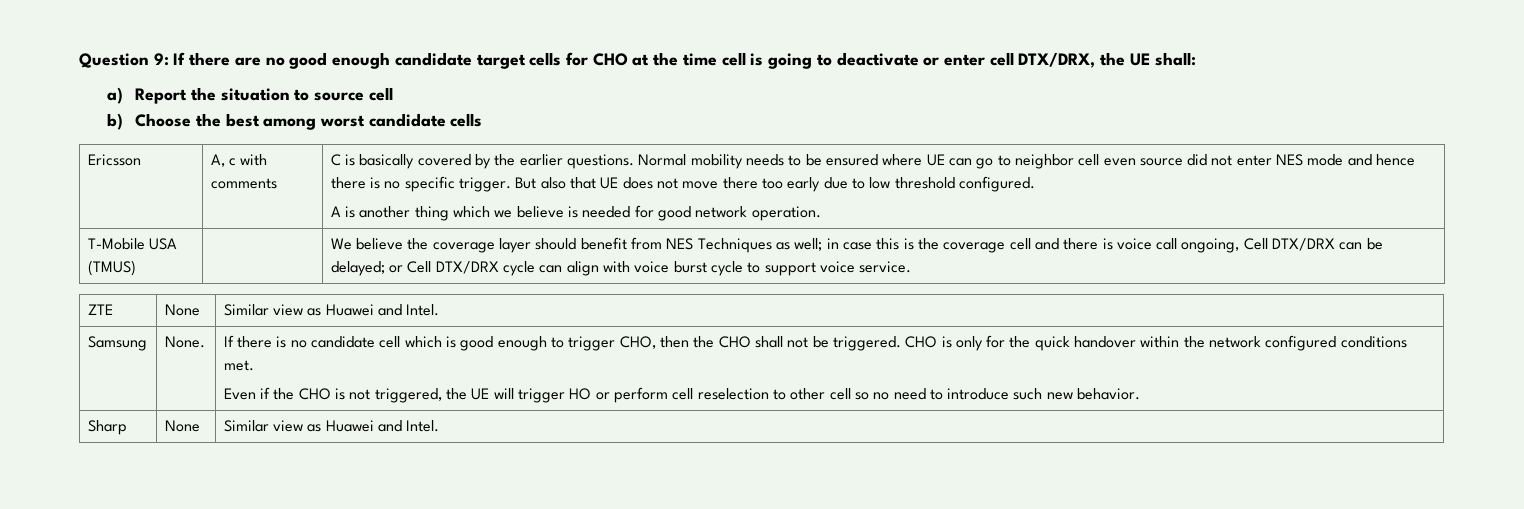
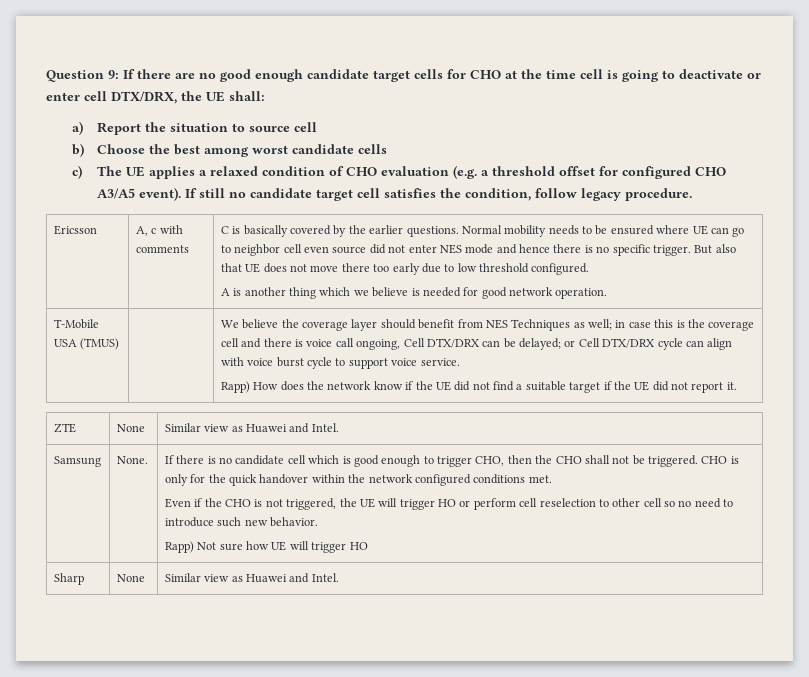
(483, 120) none -> [71,165,727,179] [97,187,693,201] // c) The UE applies a relaxed condition of CHO evaluation (e.g. a threshold offset for configured CHO A3/A5 event). If still no candidate target cell satisfies the condition, follow legacy procedure.
(912, 267) none -> [220,381,737,393] // Rapp) How does the network know if the UE did not find a suitable target if the UE did not report it.
(1141, 394) none -> [164,541,368,553] // Rapp) Not sure how UE will trigger HO

